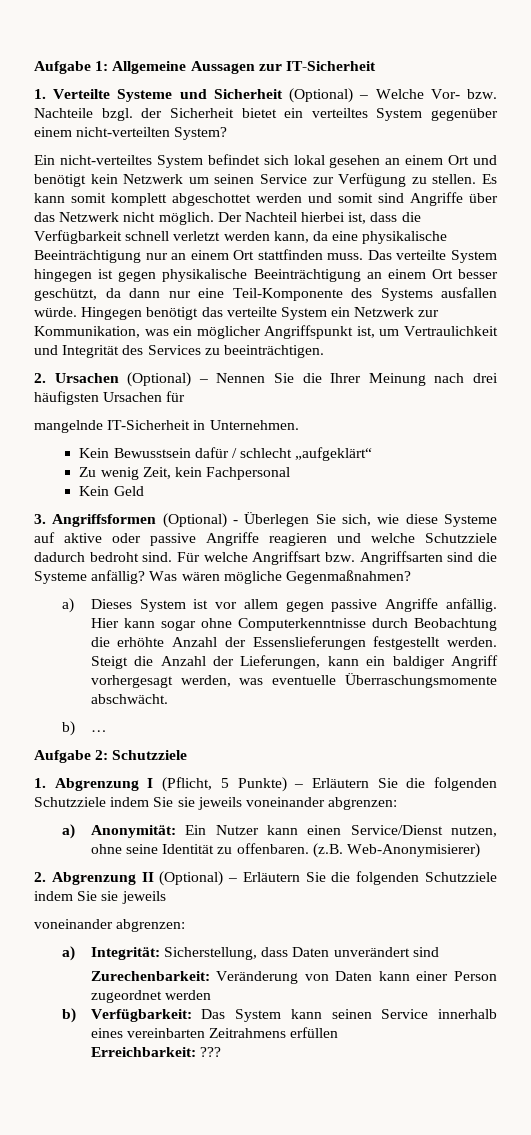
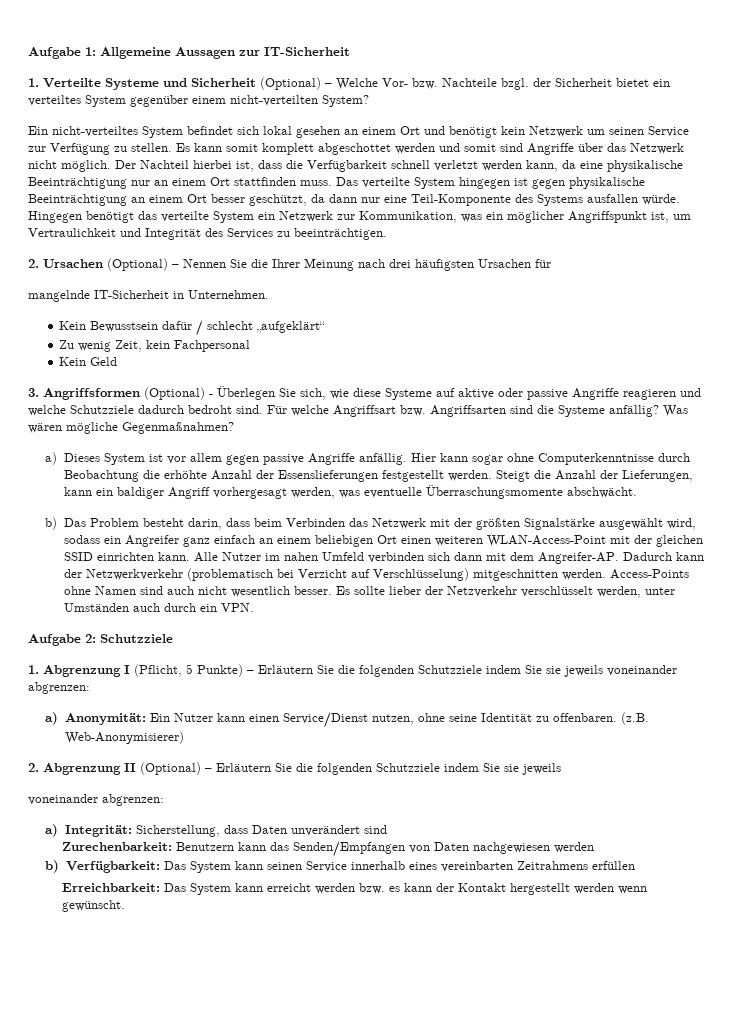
[90,730,107,732] … -> [63,518,696,530] [63,535,703,547] [63,552,704,564] [63,568,689,581] [63,586,675,598] [63,603,254,612] Das Problem besteht darin, dass beim Verbinden das Netzwerk mit der größten Signalstärke ausgewählt wird, sodass ein Angreifer ganz einfach an einem beliebigen Ort einen weiteren WLAN-Access-Point mit der gleichen SSID einrichten kann. Alle Nutzer im nahen Umfeld verbinden sich dann mit dem Angreifer-AP. Dadurch kann der Netzwerkverkehr (problematisch bei Verzicht auf Verschlüsselung) mitgeschnitten werden. Access-Points ohne Namen sind auch nicht wesentlich besser. Es sollte lieber der Netzverkehr verschlüsselt werden, unter Umständen auch durch ein VPN.
[216,971,497,984] [90,990,162,1003] Veränderung von Daten kann einer Person zugeordnet -> [176,841,551,857] Benutzern kann das Senden/Empfangen von Daten nachgewiesen
[199,1047,221,1057] ??? -> [164,883,648,895] [62,900,126,912] Das System kann erreicht werden bzw. es kann der Kontakt hergestellt werden wenn gewünscht.

